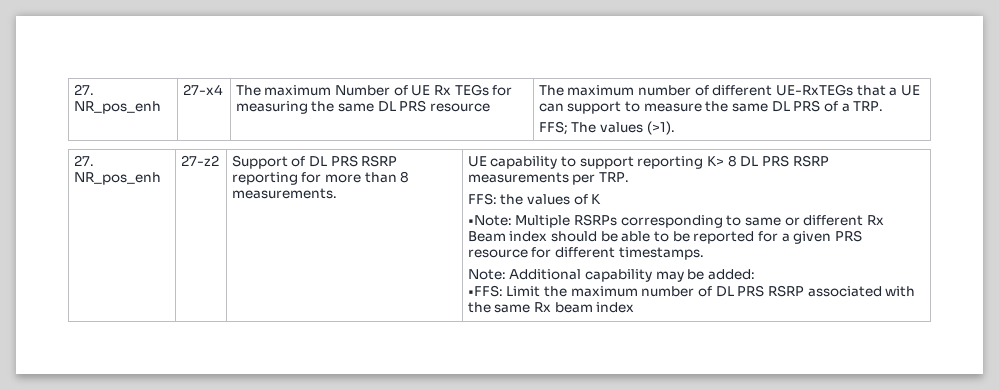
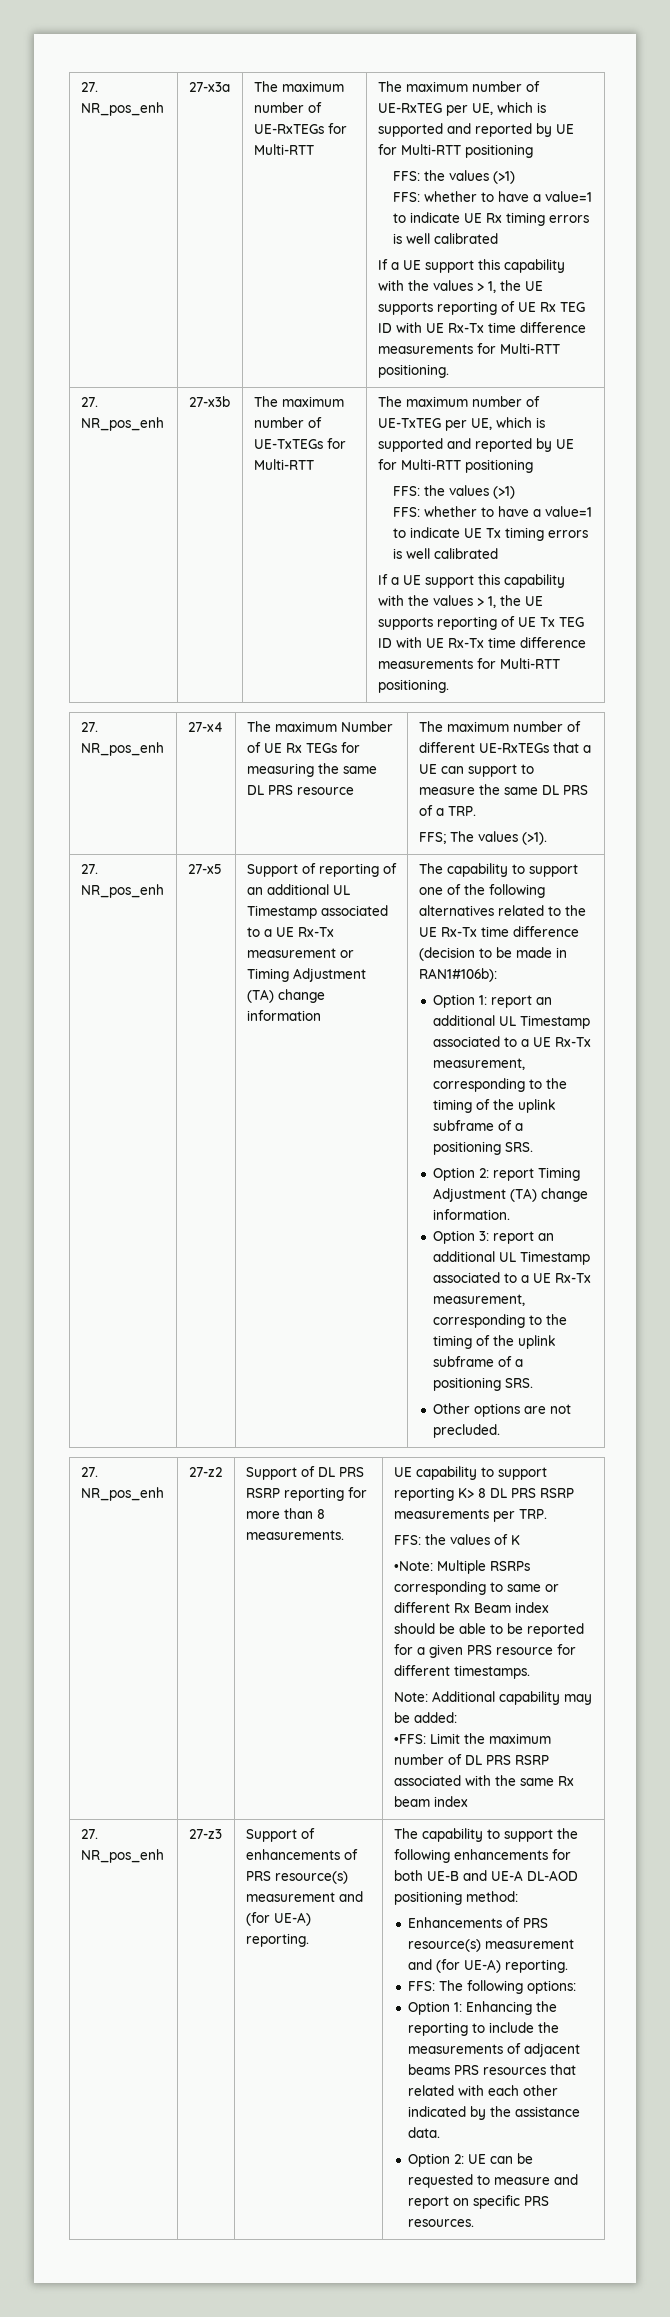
[73,84,94,95] [73,101,161,114] 27. NR_pos_enh -> [80,82,98,92] [80,102,164,116] [188,82,230,92] [253,81,344,92] [253,102,322,113] [253,123,347,134] [253,144,314,155] [377,81,540,92] [377,102,546,116] [377,123,574,137] [377,144,533,158] [393,170,516,184] [393,191,593,202] [393,212,590,226] [393,233,499,244] [377,259,565,273] [377,280,543,293] [377,301,585,315] [377,322,586,333] [377,343,560,354] [377,364,449,378] [80,397,98,407] [80,417,164,431] [188,396,230,407] [253,396,344,407] [253,417,322,428] [253,438,346,449] [253,459,314,470] [377,396,540,407] [377,417,545,431] [377,438,574,452] [377,459,533,473] [393,485,516,499] [393,506,593,517] [393,527,589,541] [393,548,499,559] [377,574,565,588] [377,595,543,608] [377,616,584,630] [377,637,586,648] [377,658,560,669] [377,679,449,693] [80,722,98,732] [80,742,164,756] 27. NR_pos_enh | 27-x3a | The maximum number of UE-RxTEGs for Multi-RTT | The maximum number of UE-RxTEG per UE, which is supported and reported by UE for Multi-RTT positioning // FFS: the values (>1) // FFS: whether to have a value=1 to indicate UE Rx timing errors is well calibrated // If a UE support this capability with the values > 1, the UE supports reporting of UE Rx TEG ID with UE Rx-Tx time difference measurements for Multi-RTT positioning. // 27. NR_pos_enh | 27-x3b | The maximum number of UE-TxTEGs for Multi-RTT | The maximum number of UE-TxTEG per UE, which is supported and reported by UE for Multi-RTT positioning // FFS: the values (>1) // FFS: whether to have a value=1 to indicate UE Tx timing errors is well calibrated // If a UE support this capability with the values > 1, the UE supports reporting of UE Tx TEG ID with UE Rx-Tx time difference measurements for Multi-RTT positioning. // 27. NR_pos_enh
(675, 128) none -> [80,864,98,874] [80,884,164,898] [187,864,222,874] [246,863,397,877] [246,884,350,895] [246,905,388,919] [246,927,334,937] [246,948,354,958] [246,968,366,982] [246,989,325,1003] [246,1010,321,1021] [418,863,578,877] [418,884,545,898] [418,905,586,916] [418,926,579,937] [418,947,567,961] [418,968,497,982] [433,994,553,1008] [433,1015,591,1029] [433,1036,592,1047] [433,1058,526,1070] [433,1078,568,1092] [433,1099,557,1113] [433,1120,524,1131] [433,1141,534,1155] [433,1167,581,1181] [433,1188,589,1202] [433,1209,511,1220] [433,1230,555,1244] [433,1251,591,1265] [433,1272,592,1283] [433,1294,526,1306] [433,1314,568,1328] [433,1335,557,1349] [433,1356,524,1367] [433,1377,534,1391] [433,1403,572,1417] [433,1424,501,1438] // 27. NR_pos_enh | 27-x5 | Support of reporting of an additional UL Timestamp associated to a UE Rx-Tx measurement or Timing Adjustment (TA) change information | The capability to support one of the following alternatives related to the UE Rx-Tx time difference (decision to be made in RAN1#106b): // Option 1: report an additional UL Timestamp associated to a UE Rx-Tx measurement, corresponding to the timing of the uplink subframe of a positioning SRS. // Option 2: report Timing Adjustment (TA) change information. // Option 3: report an additional UL Timestamp associated to a UE Rx-Tx measurement, corresponding to the timing of the uplink subframe of a positioning SRS. // Other options are not precluded.
(635, 307) none -> [80,1829,98,1839] [80,1849,164,1863] [188,1829,222,1839] [245,1828,315,1842] [245,1849,358,1860] [245,1871,348,1884] [245,1891,363,1902] [245,1912,311,1926] [245,1933,309,1947] [393,1828,578,1842] [393,1849,571,1863] [393,1870,578,1881] [393,1891,518,1905] [408,1917,549,1928] [408,1939,575,1952] [408,1959,569,1973] [408,1980,577,1994] [408,2001,558,2015] [408,2022,560,2036] [408,2043,581,2057] [408,2064,577,2075] [408,2085,559,2096] [408,2106,581,2120] [408,2127,441,2138] [408,2153,534,2167] [408,2174,579,2188] [408,2195,550,2209] [408,2219,475,2227] // 27. NR_pos_enh | 27-z3 | Support of enhancements of PRS resource(s) measurement and (for UE-A) reporting. | The capability to support the following enhancements for both UE-B and UE-A DL-AOD positioning method: // Enhancements of PRS resource(s) measurement and (for UE-A) reporting. // FFS: The following options: // Option 1: Enhancing the reporting to include the measurements of adjacent beams PRS resources that related with each other indicated by the assistance data. // Option 2: UE can be requested to measure and report on specific PRS resources.

